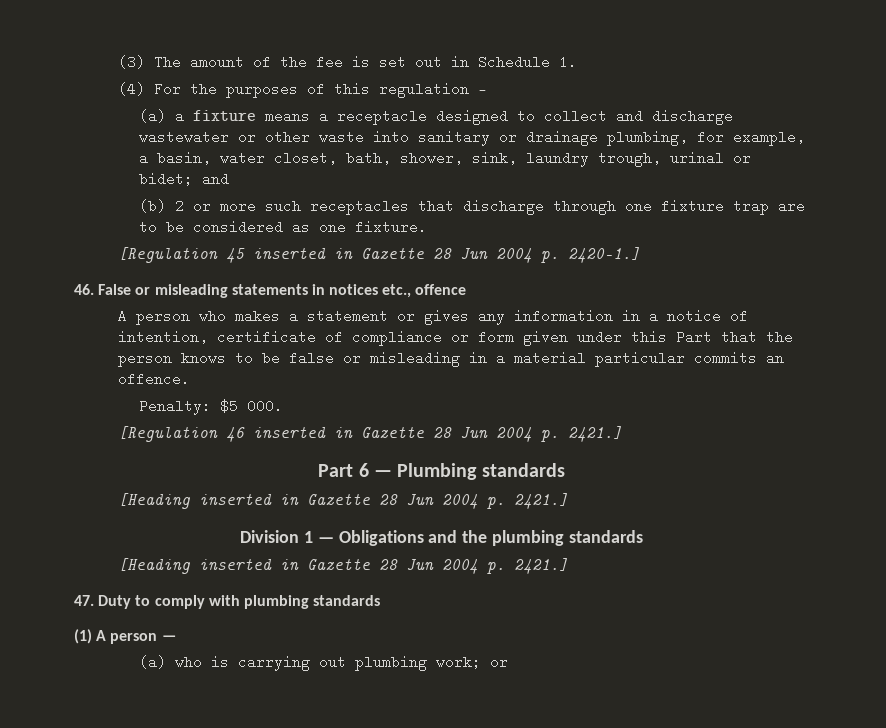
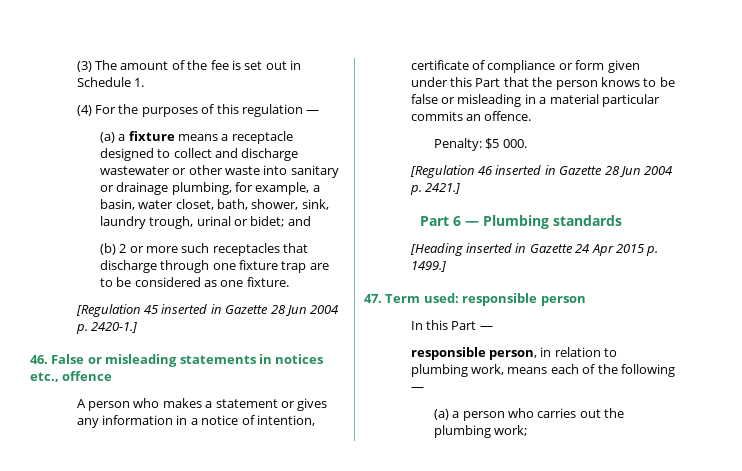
[378,493,568,509] [240,530,643,546] [117,558,568,574] [74,595,381,609] [74,629,176,644] [139,655,347,671] 28 Jun 2004 p. 2421.] // Division 1 — Obligations and the plumbing standards // [Heading inserted in Gazette 28 Jun 2004 p. 2421.] // 47. Duty to comply with plumbing standards // (1) A person — // (a) who is carrying out -> [575,244,659,256] [410,261,446,272] [364,293,586,306] [410,320,493,330] [410,347,618,360] [410,364,675,377] [410,387,424,391] [433,408,625,421] 24 Apr 2015 p. 1499.] // 47. Term used: responsible person // In this Part — // responsible person, in relation to plumbing work, means each of the following — // (a) a person who carries out the
[490,660,509,667] or -> (528, 430) none

